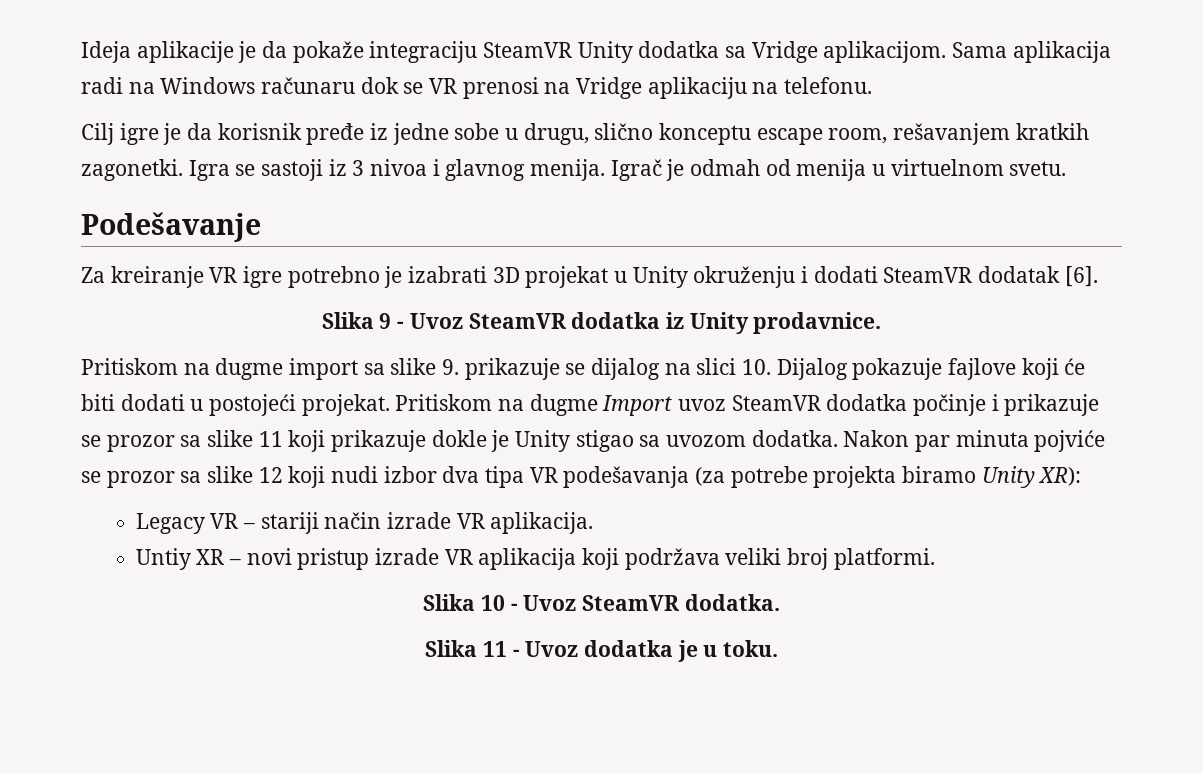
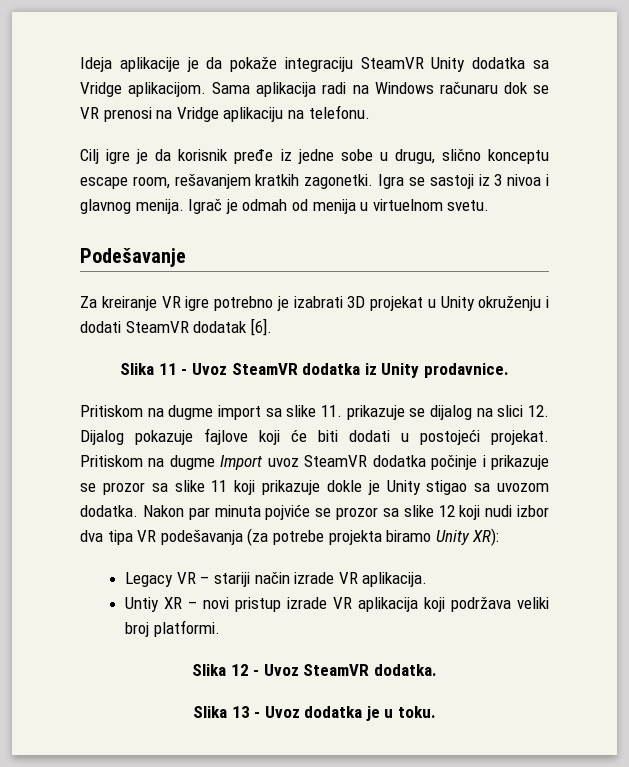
[379,313,392,329] 9 -> [158,363,177,375] 11
[442,359,460,375] 9. -> [320,405,342,417] 11.
[742,359,772,375] 10. -> [528,405,549,417] 12.
[480,595,505,611] 10 -> [230,664,249,676] 12
[482,641,507,657] 11 -> [231,706,250,718] 13

